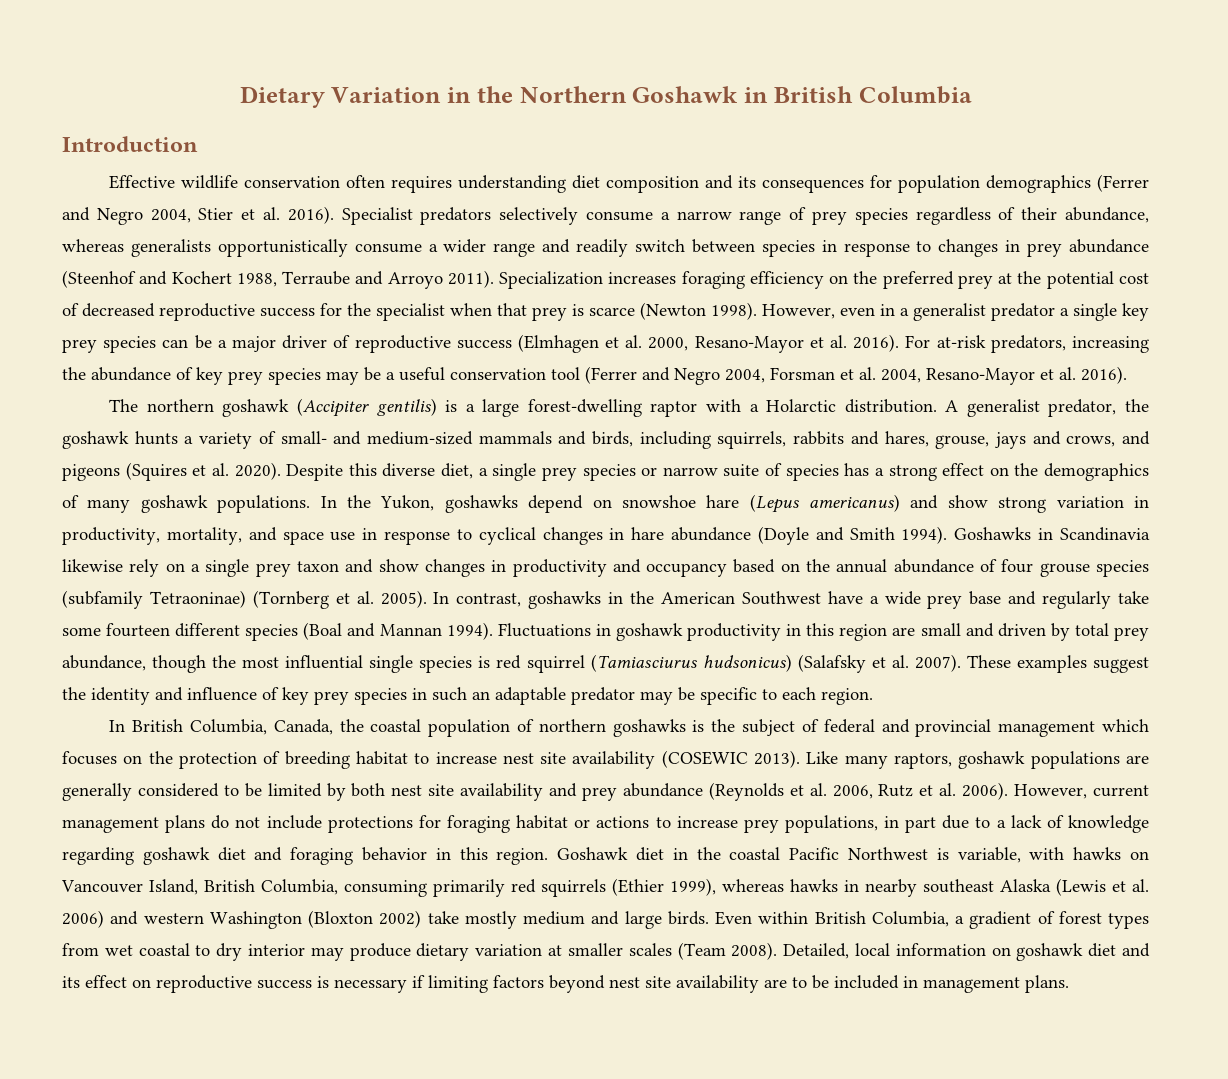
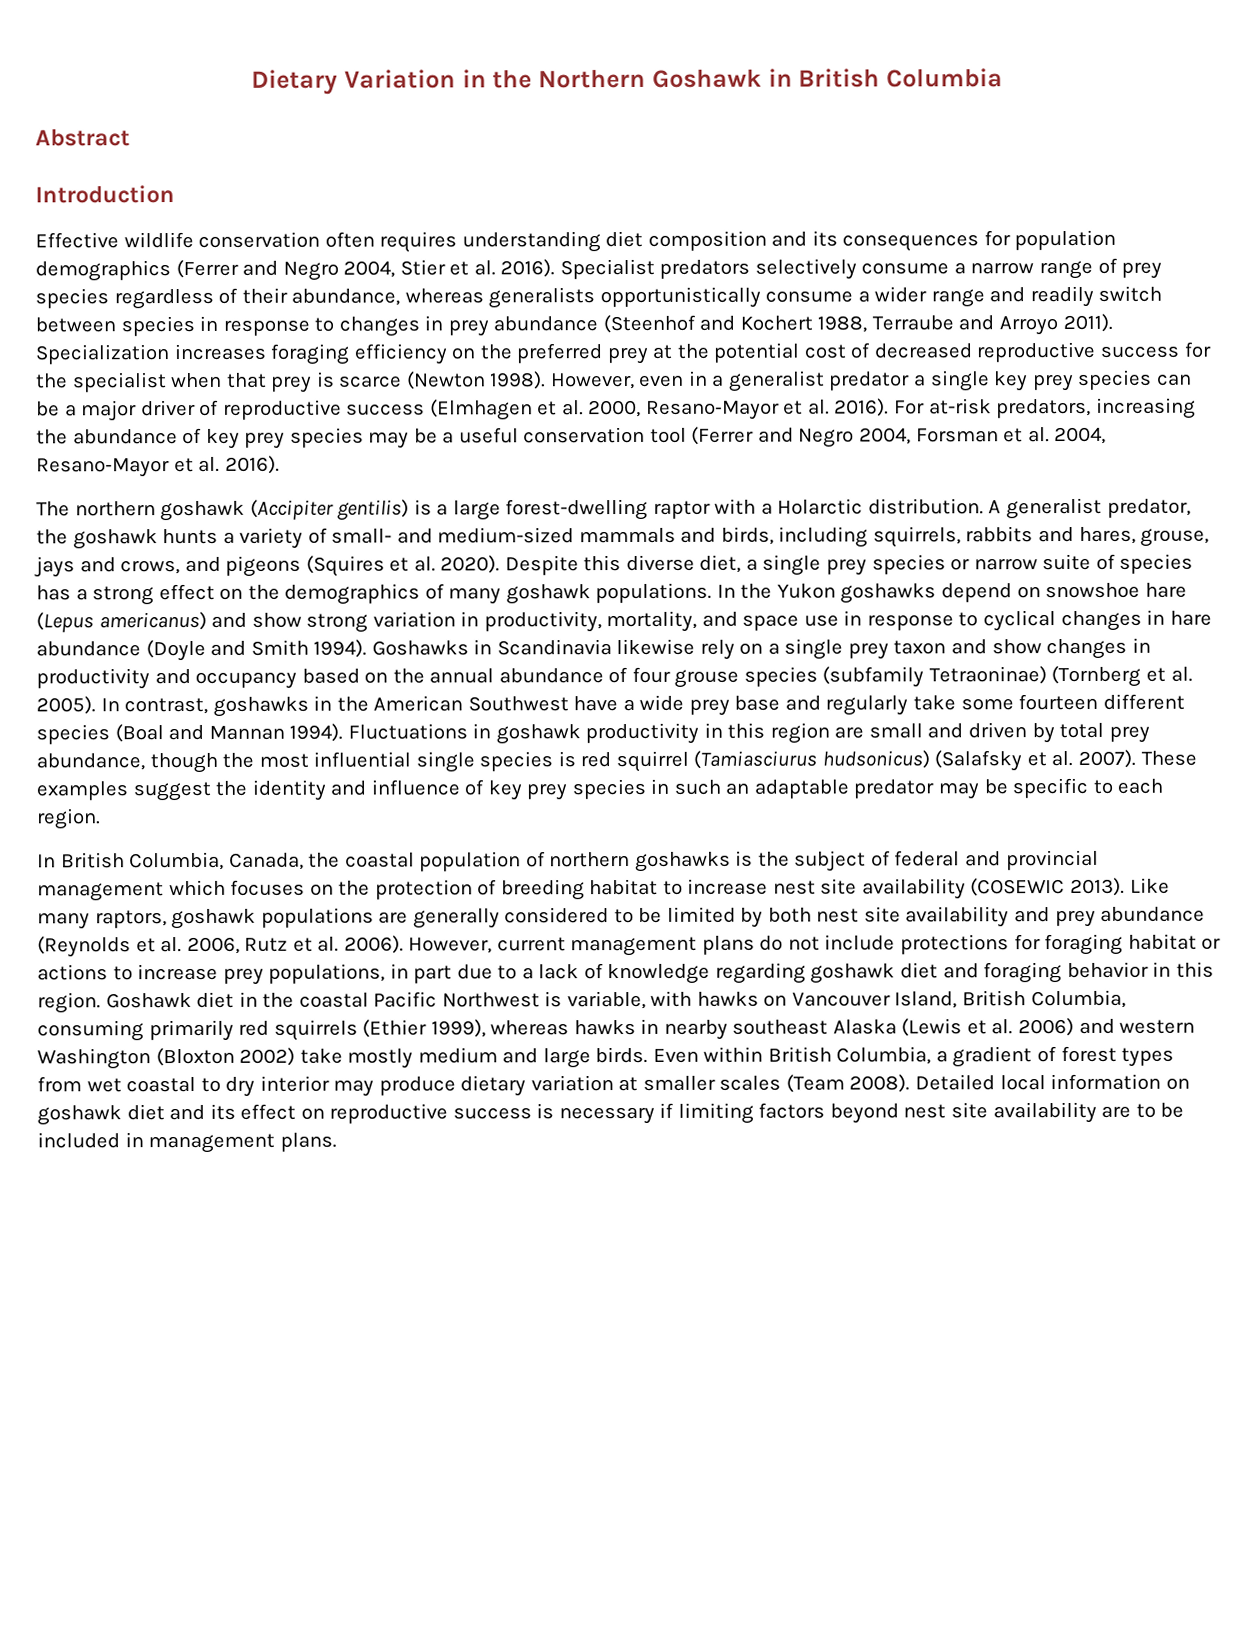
(972, 95) none -> [35,128,130,147] // Abstract
[380,495,435,511] Yukon, -> [776,583,836,599] Yukon
[783,943,850,959] Detailed, -> [915,1074,996,1091] Detailed

